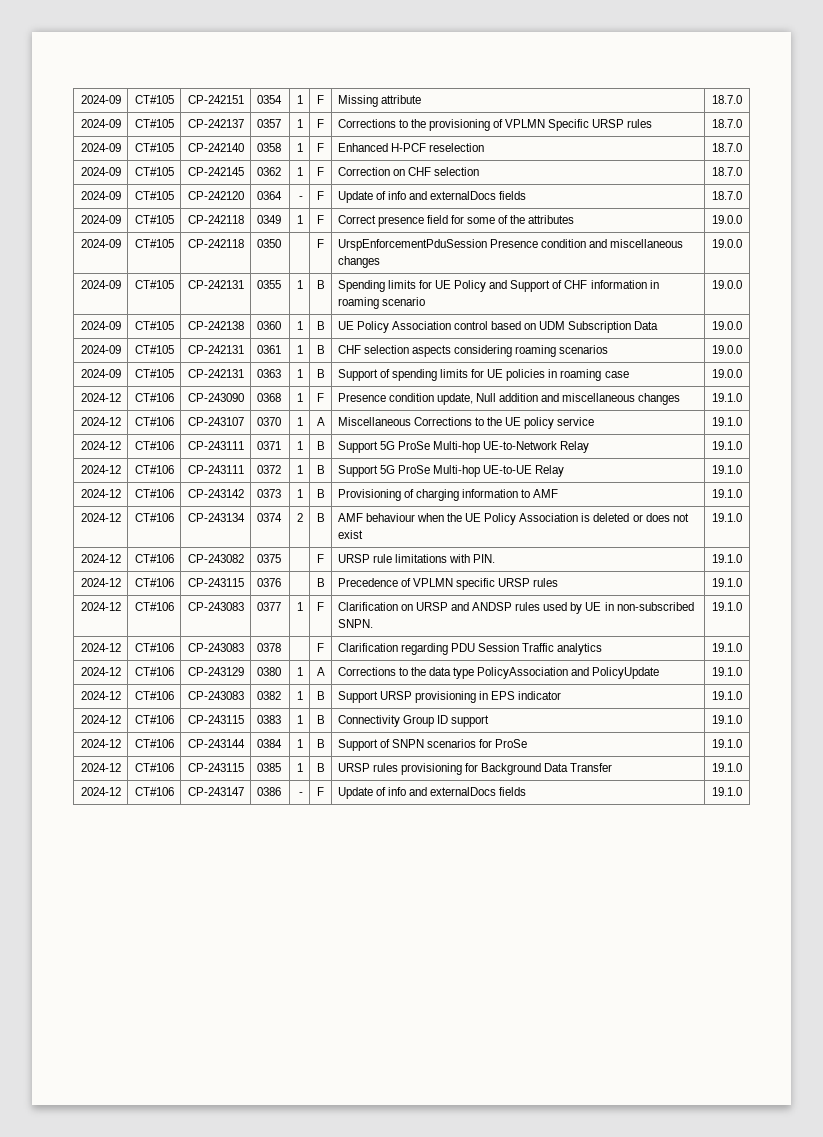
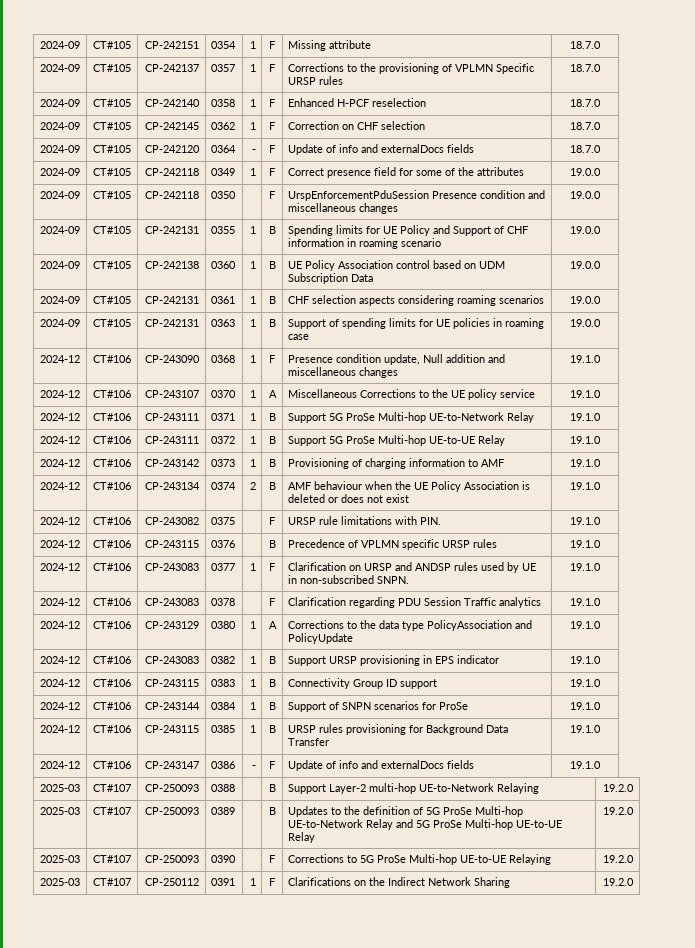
(742, 791) none -> [40,784,80,792] [93,784,131,792] [144,784,199,792] [211,784,236,792] [268,784,276,792] [288,783,540,794] [602,784,634,792] [40,807,80,815] [93,807,131,815] [144,807,199,815] [211,807,236,815] [268,807,276,815] [288,806,524,817] [288,819,563,830] [288,832,316,843] [602,807,634,815] [40,855,80,863] [93,855,131,863] [144,855,199,863] [211,855,237,863] [269,855,275,863] [288,854,552,865] [602,855,634,863] [40,878,80,886] [93,878,131,886] [144,878,199,886] [211,878,236,886] [249,878,256,886] [269,878,275,886] [288,877,511,888] [602,878,634,886] // 2025-03 | CT#107 | CP-250093 | 0388 | | B | Support Layer-2 multi-hop UE-to-Network Relaying | 19.2.0 // 2025-03 | CT#107 | CP-250093 | 0389 | | B | Updates to the definition of 5G ProSe Multi-hop UE-to-Network Relay and 5G ProSe Multi-hop UE-to-UE Relay | 19.2.0 // 2025-03 | CT#107 | CP-250093 | 0390 | | F | Corrections to 5G ProSe Multi-hop UE-to-UE Relaying | 19.2.0 // 2025-03 | CT#107 | CP-250112 | 0391 | 1 | F | Clarifications on the Indirect Network Sharing | 19.2.0

